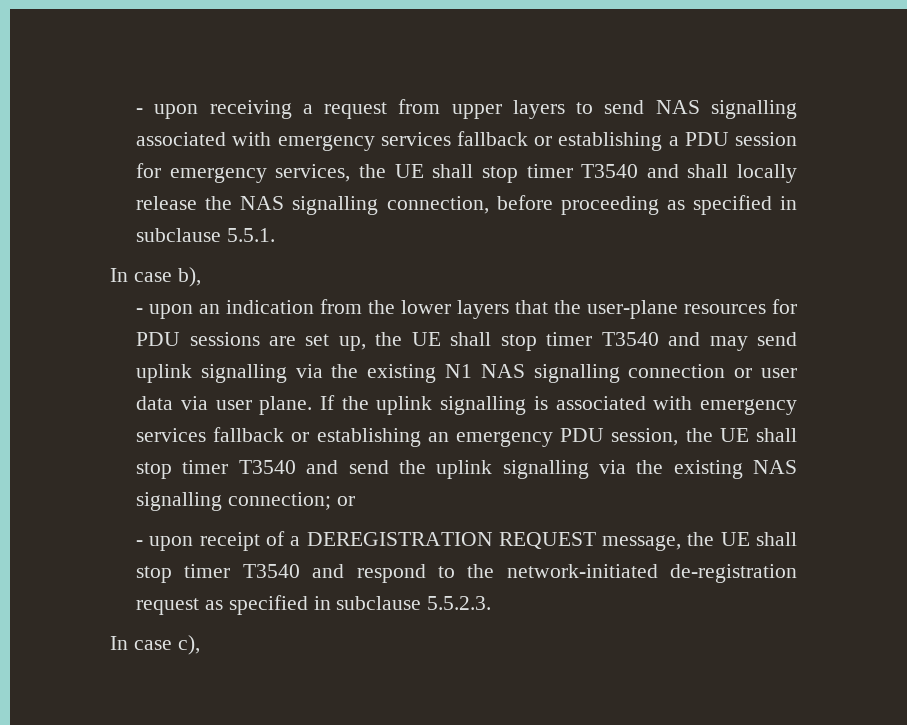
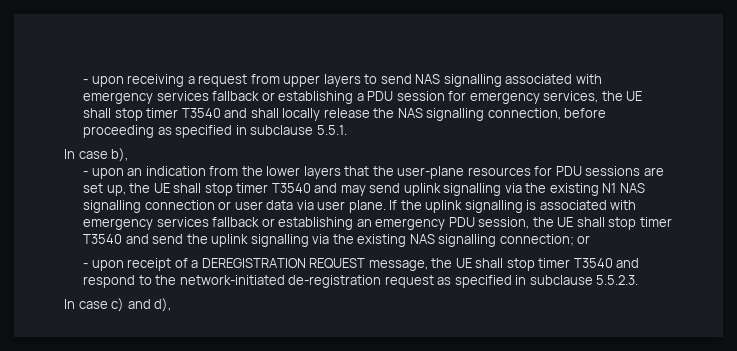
[177,635,200,655] c), -> [111,298,172,312] c) and d),

